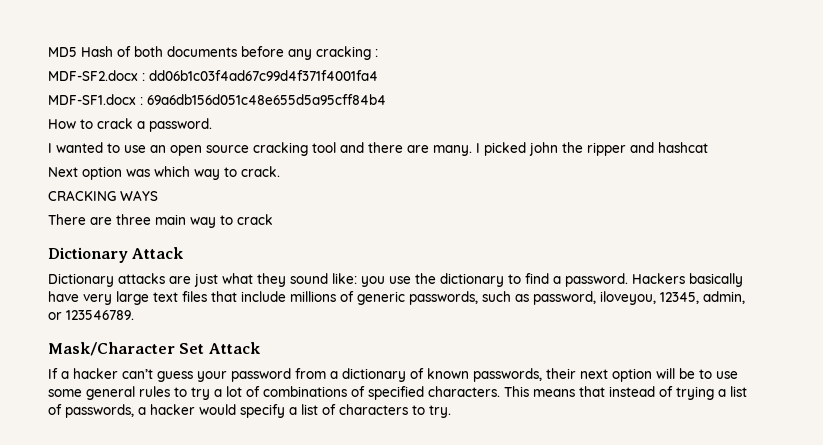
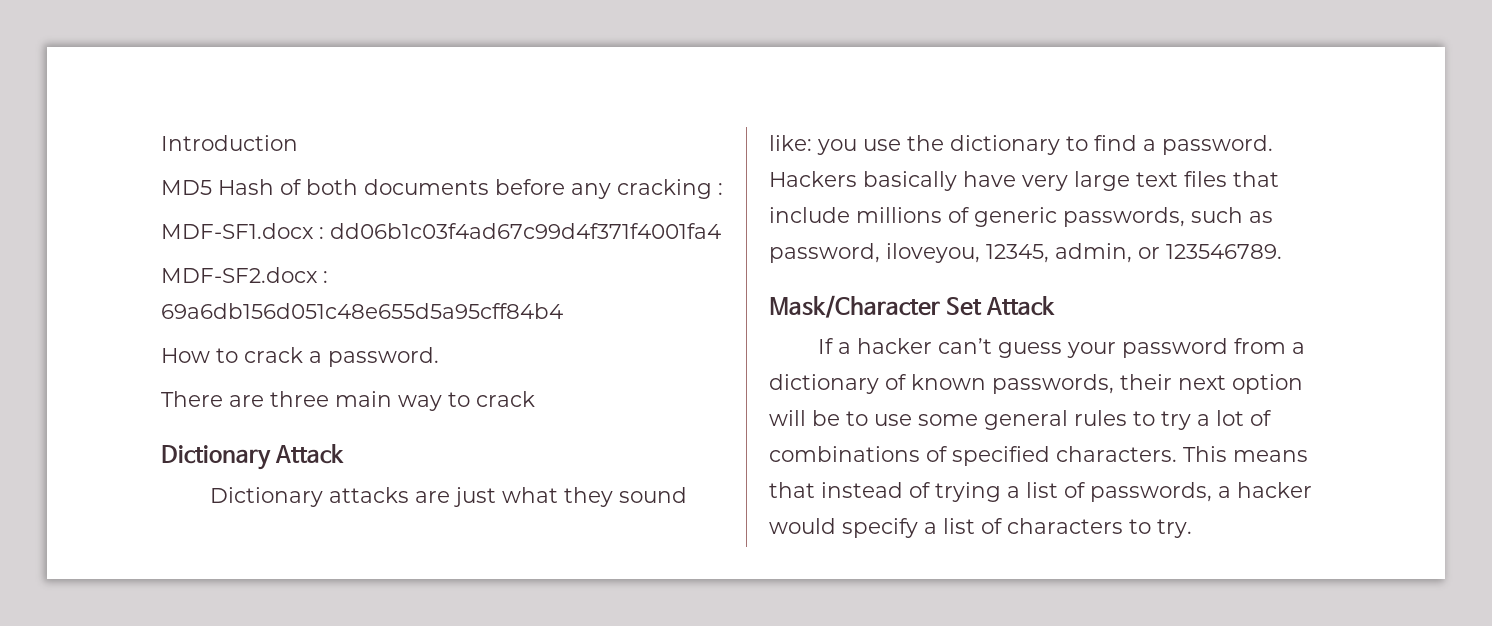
(48, 52) none -> [161,135,298,151] Introduction //
[48,70,138,81] MDF-SF2.docx -> [161,223,314,239] MDF-SF1.docx
[48,94,136,105] MDF-SF1.docx -> [161,267,318,283] MDF-SF2.docx
[48,142,708,156] [48,166,280,180] [48,190,158,201] // I wanted to use an open source cracking tool and there are many. I picked john the ripper and hashcat // Next option was which way to crack. // CRACKING WAYS -> (439, 357) none

